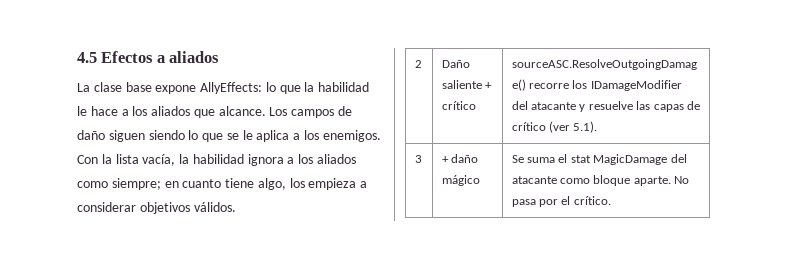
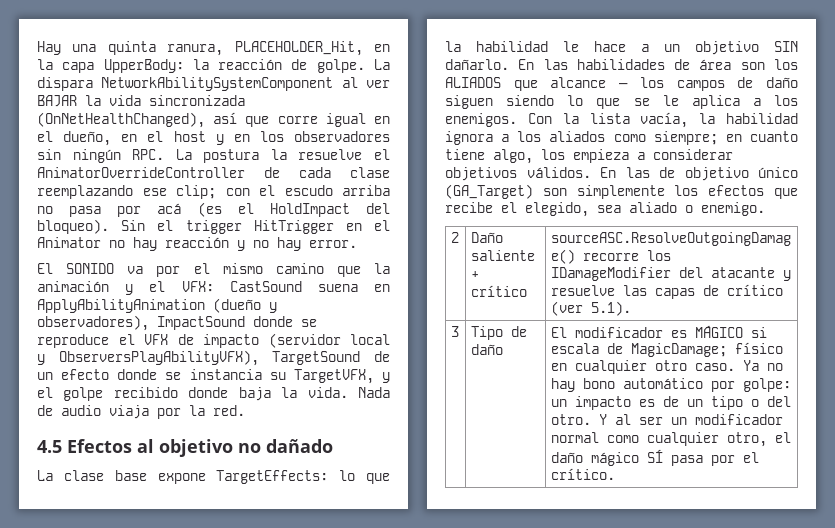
[77,51,220,63] 4.5 Efectos a aliados -> [37,41,390,56] [37,59,390,73] [37,77,390,91] [37,95,245,107] [37,112,390,128] [37,131,390,146] [37,149,390,163] [37,167,390,178] [37,185,390,199] [37,202,390,217] [37,219,390,234] [37,237,357,251] [37,263,390,277] [37,281,390,295] [37,298,277,313] [37,315,317,331] [37,333,390,348] [37,350,390,366] [37,369,390,384] [37,387,390,401] [37,405,245,419] [37,439,333,457] Hay una quinta ranura, PLACEHOLDER_Hit, en la capa UpperBody: la reacción de golpe. La dispara NetworkAbilitySystemComponent al ver BAJAR la vida sincronizada (OnNetHealthChanged), así que corre igual en el dueño, en el host y en los observadores sin ningún RPC. La postura la resuelve el AnimatorOverrideController de cada clase reemplazando ese clip; con el escudo arriba no pasa por acá (es el HoldImpact del bloqueo). Sin el trigger HitTrigger en el Animator no hay reacción y no hay error. // El SONIDO va por el mismo camino que la animación y el VFX: CastSound suena en ApplyAbilityAnimation (dueño y observadores), ImpactSound donde se reproduce el VFX de impacto (servidor local y ObserversPlayAbilityVFX), TargetSound de un efecto donde se instancia su TargetVFX, y el golpe recibido donde baja la vida. Nada de audio viaja por la red. // 4.5 Efectos al objetivo no dañado
[200,82,263,94] AllyEffects: -> [216,470,329,484] TargetEffects:
[132,106,288,118] los aliados que alcance. Los -> [664,41,798,55] [445,59,798,70] [445,77,664,91] un objetivo SIN dañarlo. En las habilidades de área son los ALIADOS que alcance — los
(236, 207) none -> [600,167,798,181] [445,184,798,199] [445,202,765,217] En las de objetivo único (GA_Target) son simplemente los efectos que recibe el elegido, sea aliado o enemigo.
[441,154,479,163] [441,175,480,186] [511,154,687,165] [511,175,690,186] + daño mágico | Se suma el stat MagicDamage del atacante como bloque aparte. No -> [470,326,527,340] [470,344,503,355] [550,325,767,338] [550,342,783,357] [550,360,783,374] [550,378,791,392] [550,396,791,410] [550,414,783,425] [550,432,791,447] [550,449,663,466] Tipo de daño | El modificador es MÁGICO si escala de MagicDamage; físico en cualquier otro caso. Ya no hay bono automático por golpe: un impacto es de un tipo o del otro. Y al ser un modificador normal como cualquier otro, el daño mágico SÍ

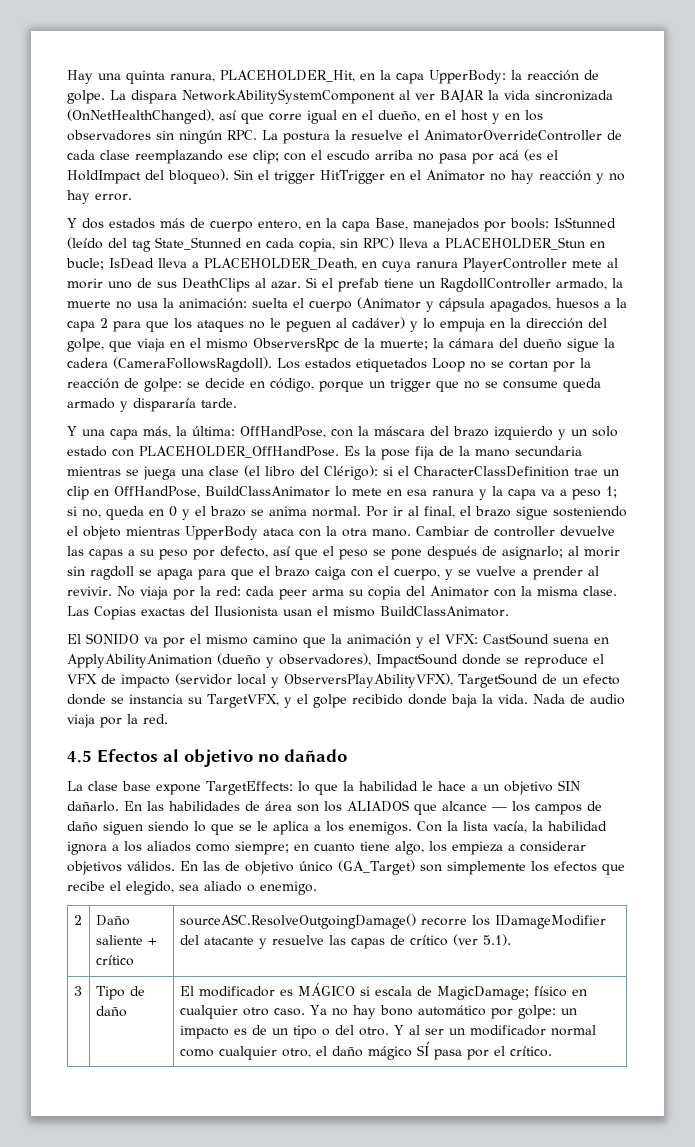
(357, 244) none -> [67,217,616,232] [67,237,605,252] [66,258,618,272] [67,277,623,292] [67,297,627,312] [67,317,607,332] [67,338,615,352] [67,357,591,372] [67,378,601,392] [67,398,237,412] [67,426,618,440] [67,446,582,460] [67,465,619,480] [67,486,617,500] [67,506,627,520] [67,526,615,540] [67,546,620,560] [67,566,599,580] [67,586,617,600] [67,606,509,620] // Y dos estados más de cuerpo entero, en la capa Base, manejados por bools: IsStunned (leído del tag State_Stunned en cada copia, sin RPC) lleva a PLACEHOLDER_Stun en bucle; IsDead lleva a PLACEHOLDER_Death, en cuya ranura PlayerController mete al morir uno de sus DeathClips al azar. Si el prefab tiene un RagdollController armado, la muerte no usa la animación: suelta el cuerpo (Animator y cápsula apagados, huesos a la capa 2 para que los ataques no le peguen al cadáver) y lo empuja en la dirección del golpe, que viaja en el mismo ObserversRpc de la muerte; la cámara del dueño sigue la cadera (CameraFollowsRagdoll). Los estados etiquetados Loop no se cortan por la reacción de golpe: se decide en código, porque un trigger que no se consume queda armado y dispararía tarde. // Y una capa más, la última: OffHandPose, con la máscara del brazo izquierdo y un solo estado con PLACEHOLDER_OffHandPose. Es la pose fija de la mano secundaria mientras se juega una clase (el libro del Clérigo): si el CharacterClassDefinition trae un clip en OffHandPose, BuildClassAnimator lo mete en esa ranura y la capa va a peso 1; si no, queda en 0 y el brazo se anima normal. Por ir al final, el brazo sigue sosteniendo el objeto mientras UpperBody ataca con la otra mano. Cambiar de controller devuelve las capas a su peso por defecto, así que el peso se pone después de asignarlo; al morir sin ragdoll se apaga para que el brazo caiga con el cuerpo, y se vuelve a prender al revivir. No viaja por la red: cada peer arma su copia del Animator con la misma clase. Las Copias exactas del Ilusionista usan el mismo BuildClassAnimator.

